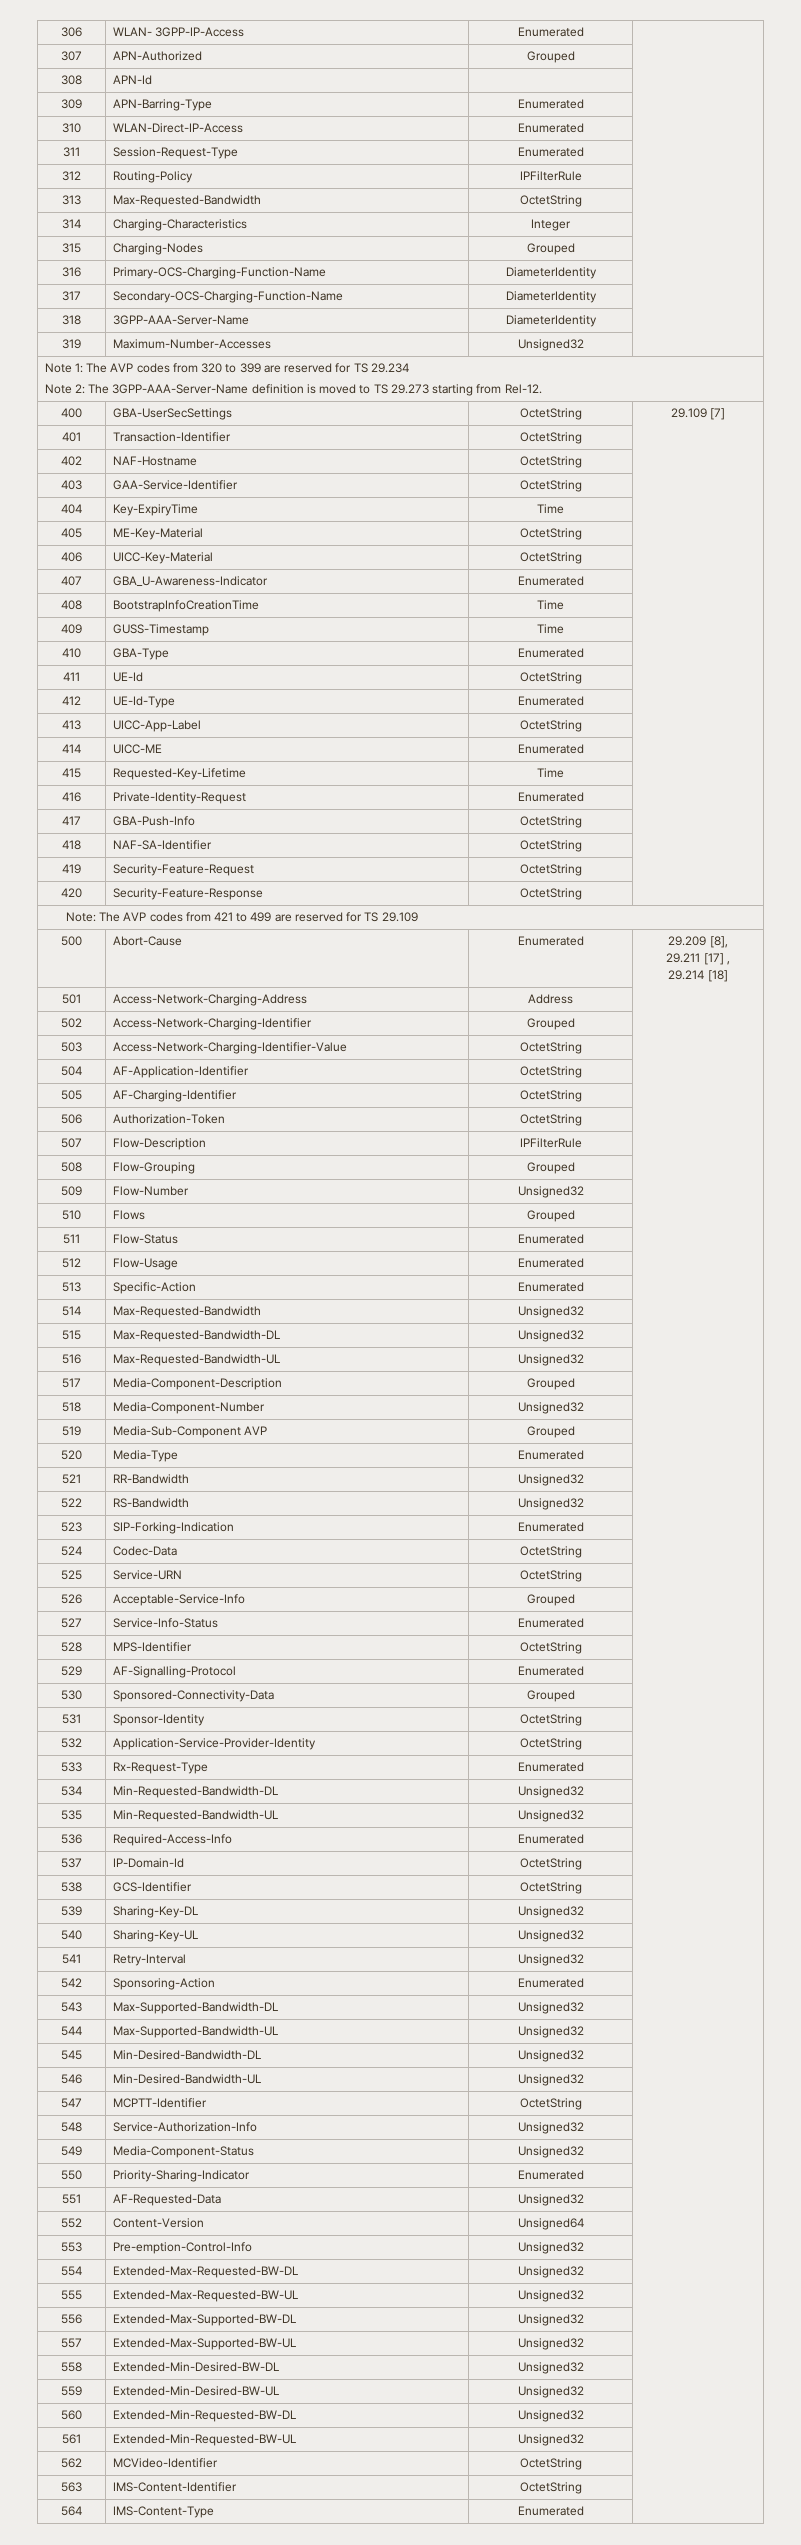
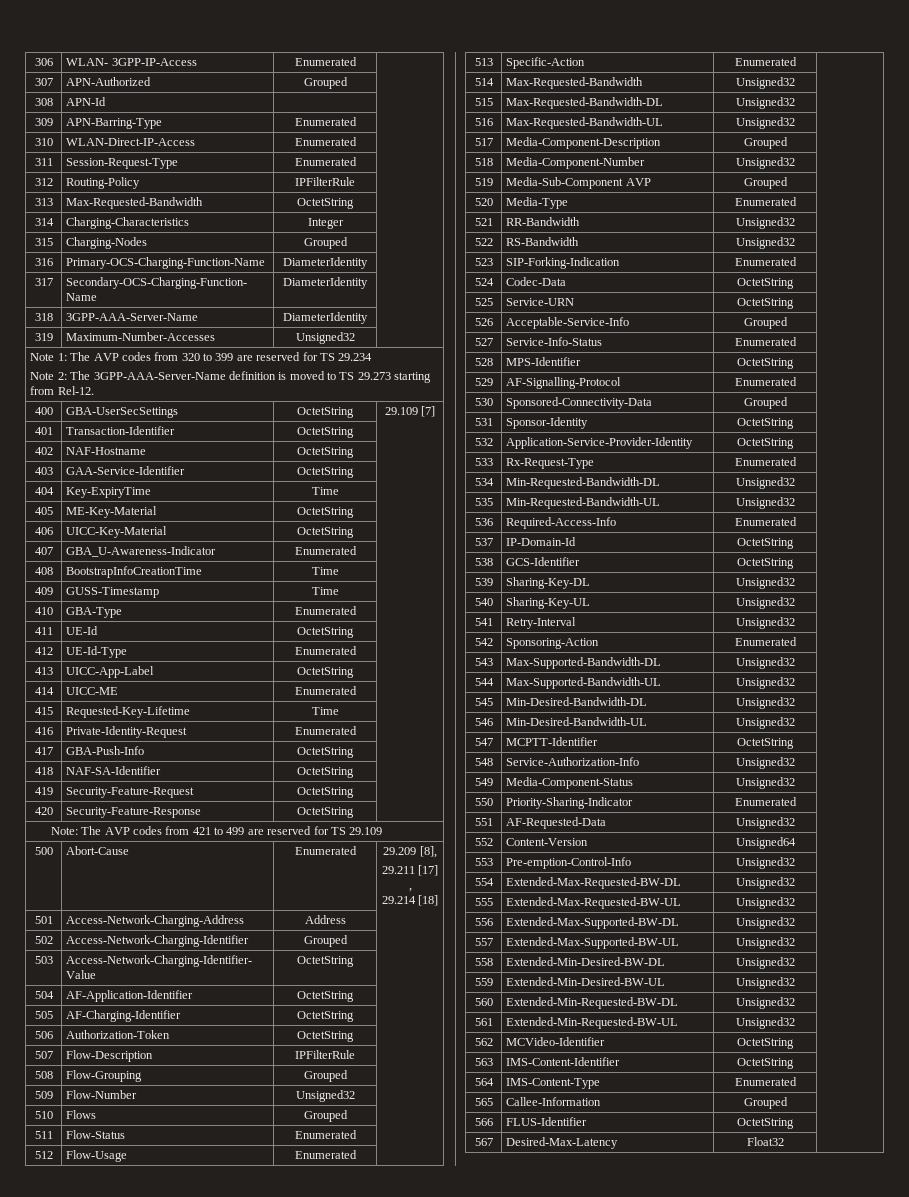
(584, 2511) none -> [474,1098,493,1106] [506,1097,602,1106] [743,1097,788,1109] [474,1118,493,1126] [506,1117,588,1126] [737,1118,794,1129] [474,1138,493,1146] [506,1137,619,1149] [746,1137,784,1146] // 565 | Callee-Information | Grouped | // 566 | FLUS-Identifier | OctetString | // 567 | Desired-Max-Latency | Float32 |

